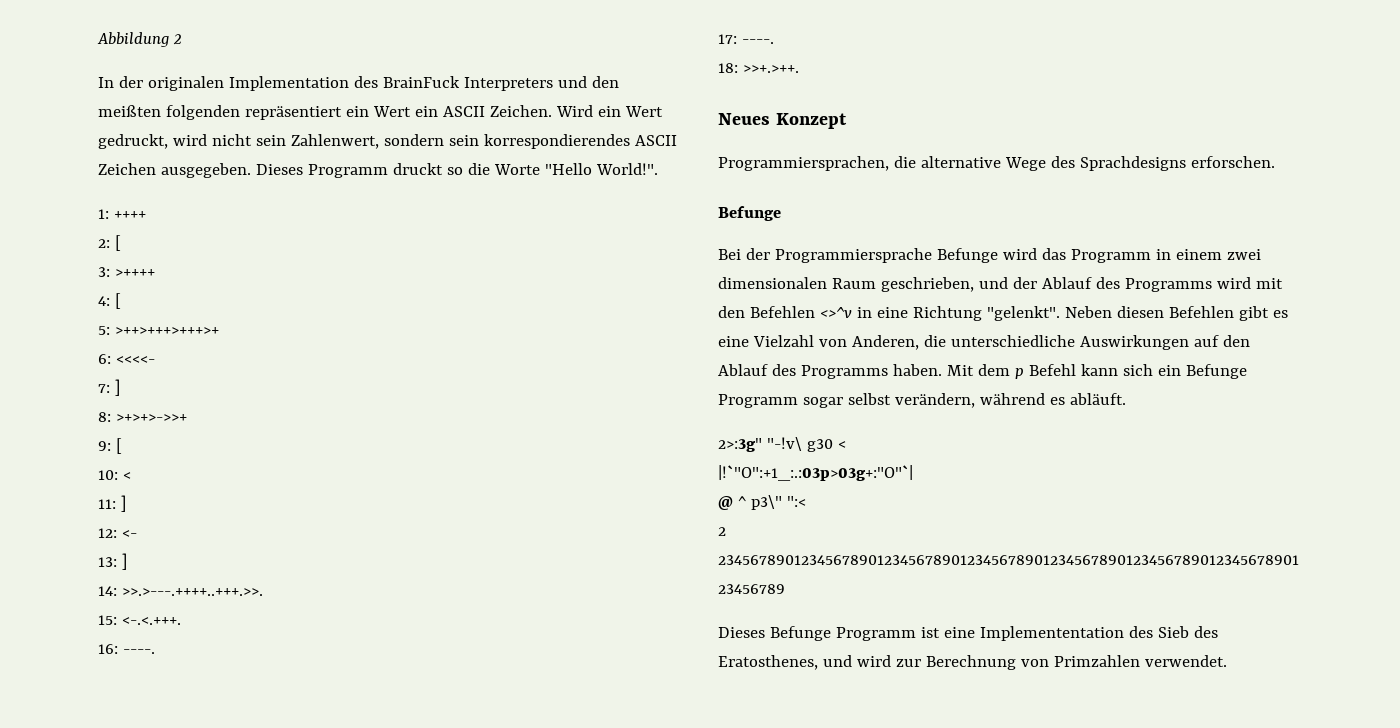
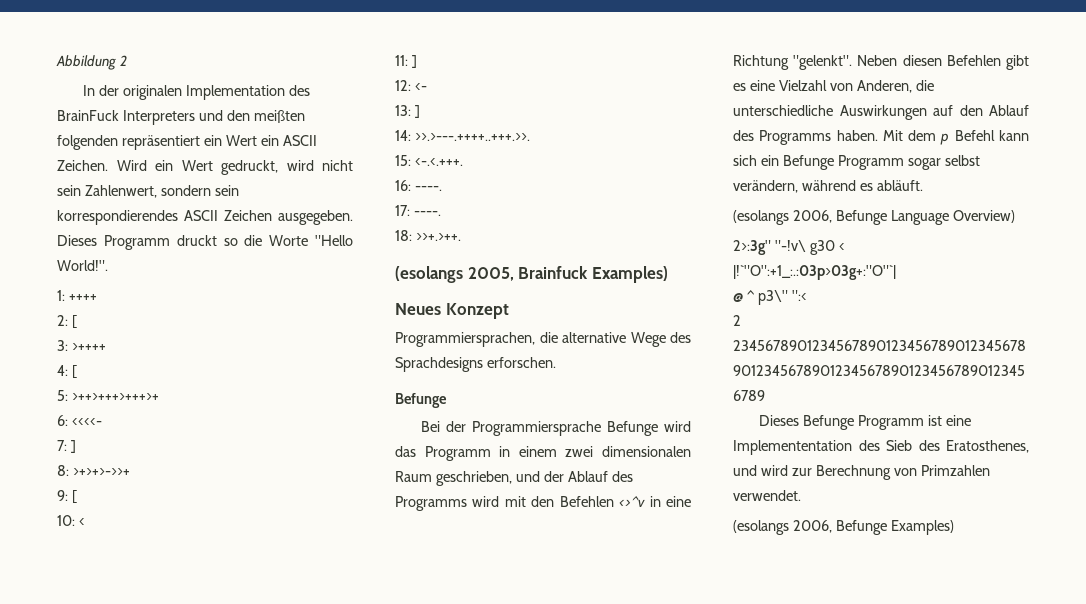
(799, 69) none -> [395,266,668,283] // (esolangs 2005, Brainfuck Examples)
(1126, 399) none -> [733,210,1015,225] // (esolangs 2006, Befunge Language Overview)
(1227, 661) none -> [733,520,954,535] // (esolangs 2006, Befunge Examples)

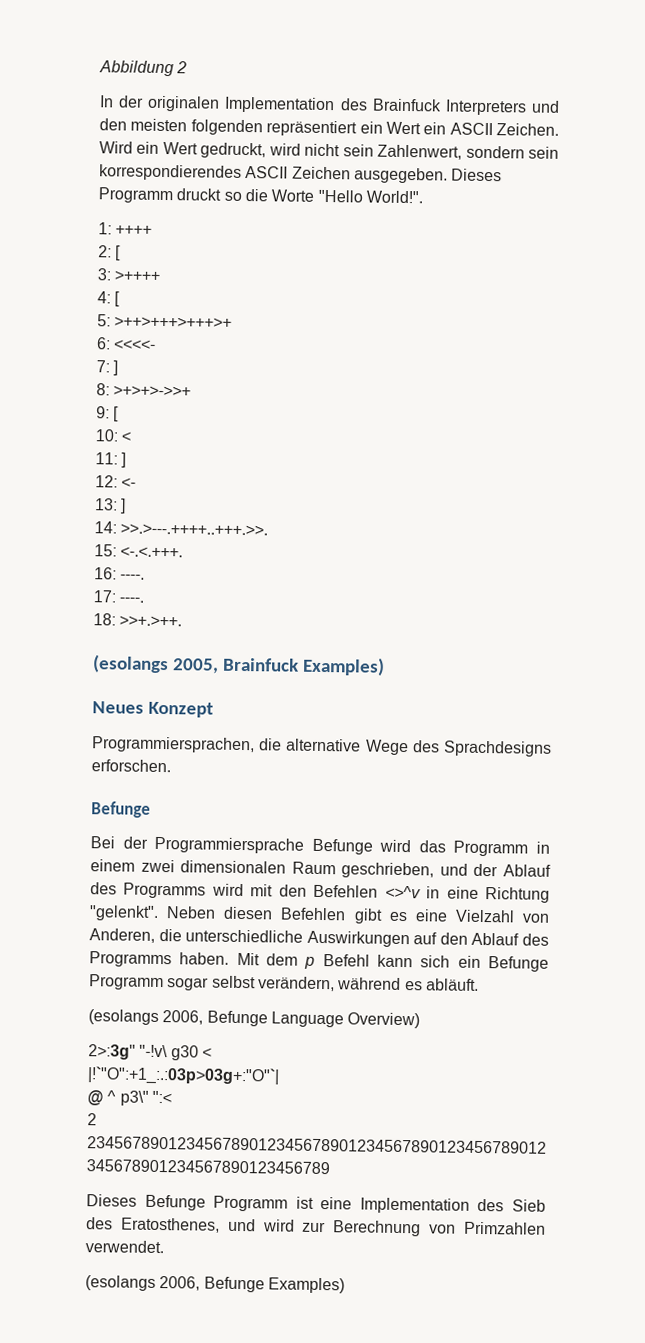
[57,110,119,121] BrainFuck -> [371,98,442,112] Brainfuck
[253,110,305,123] meißten -> [130,118,188,132] meisten
[733,440,852,455] Implemententation -> [359,1197,470,1214] Implementation

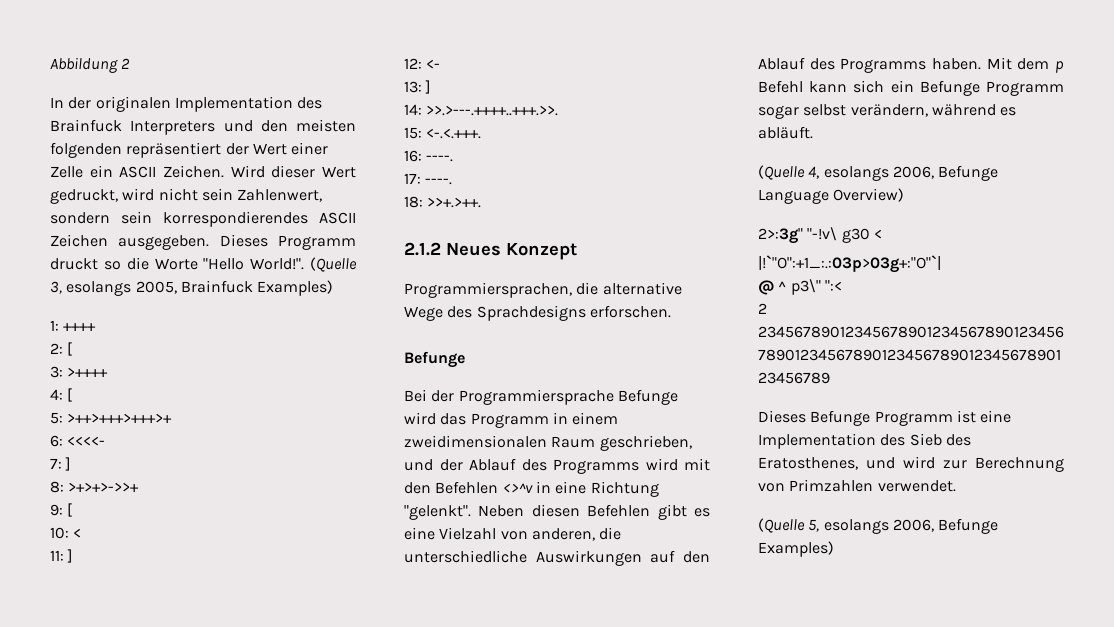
[359,121,421,135] ein Wert -> [225,142,329,155] [50,166,83,178] der Wert einer Zelle
[136,141,160,154] ein -> [271,165,316,178] dieser
(423, 197) none -> [310,257,357,272] [50,280,334,296] (Quelle 3, esolangs 2005, Brainfuck Examples)
[92,654,385,676] (esolangs 2005, Brainfuck Examples) // -> [404,242,441,256] 2.1.2
[140,859,287,874] zwei dimensionalen -> [404,435,547,448] zweidimensionalen
[89,928,155,943] Anderen, -> [531,528,595,541] anderen,
[88,1009,159,1025] (esolangs -> [758,165,889,181] (Quelle 4, esolangs
[85,1275,156,1291] (esolangs -> [758,518,889,534] (Quelle 5, esolangs

